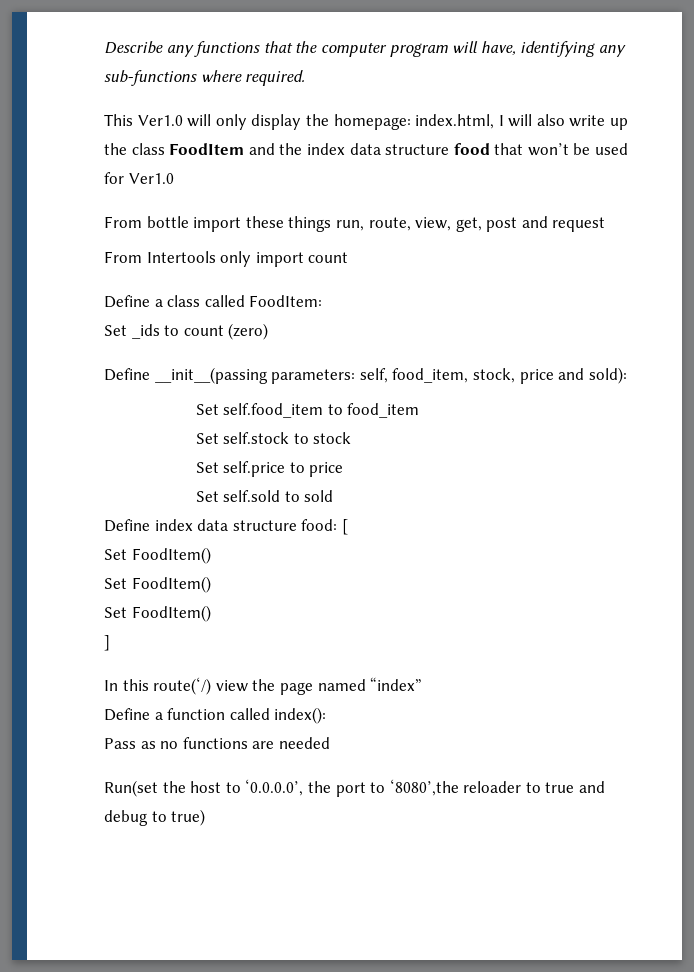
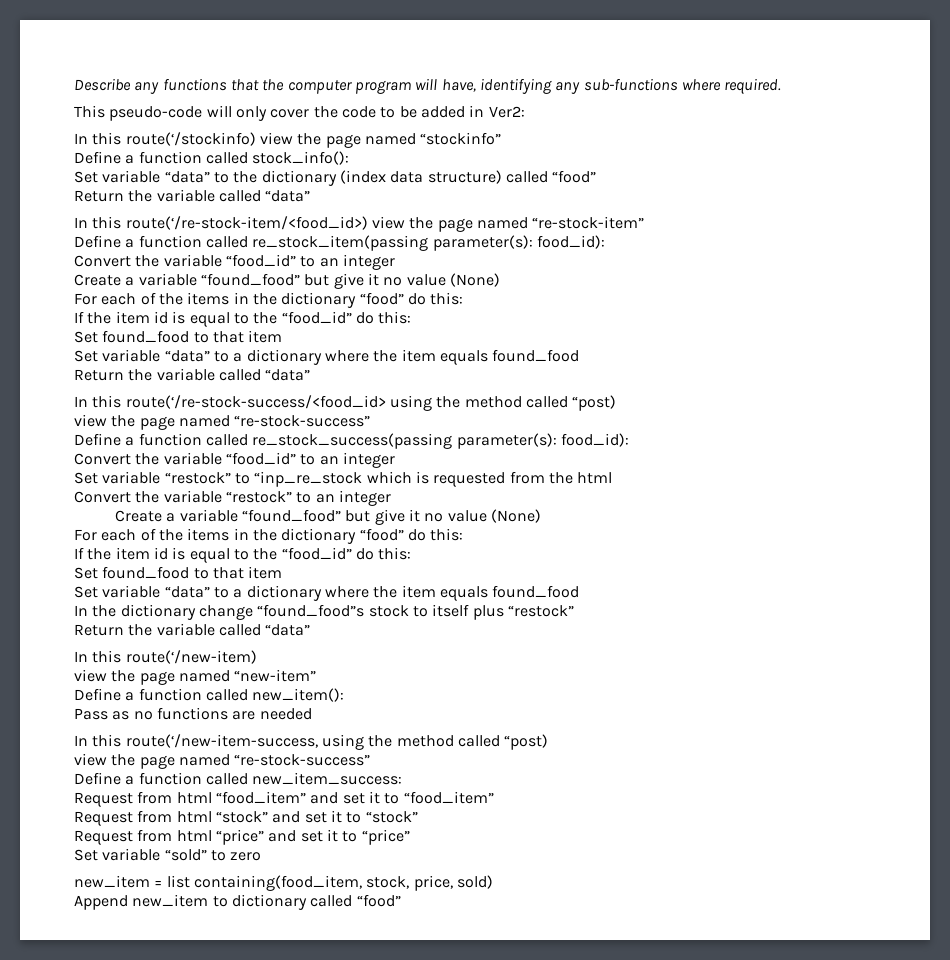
[137,115,183,126] Ver1.0 -> [109,106,203,121] pseudo-code
[251,114,629,130] [104,143,629,156] [104,172,174,184] [104,216,606,232] [104,251,349,267] [104,295,323,308] [104,323,269,340] [104,367,627,384] [195,403,420,418] [195,432,352,444] [195,461,344,477] [195,490,334,502] [104,519,348,535] [104,547,211,564] [104,576,211,593] [104,605,211,622] [104,635,110,651] [104,677,423,695] [104,707,327,724] display the homepage: index.html, I will also write up the class FoodItem and the index data structure food that won’t be used for Ver1.0 // From bottle import these things run, route, view, get, post and request // From Intertools only import count // Define a class called FoodItem: // Set _ids to count (zero) // Define __init__(passing parameters: self, food_item, stock, price and sold): // Set self.food_item to food_item // Set self.stock to stock // Set self.price to price // Set self.sold to sold // Define index data structure food: [ // Set FoodItem() // Set FoodItem() // Set FoodItem() // ] // In this route(‘/) view the page named “index” // Define a function called index(): -> [270,105,525,118] [74,132,502,148] [74,151,350,165] [74,170,597,186] [74,189,311,202] [74,216,645,232] [74,235,605,251] [74,254,395,270] [74,273,500,289] [74,292,464,308] [74,311,412,327] [74,330,283,343] [74,349,580,365] [74,368,311,381] [74,395,617,411] [74,414,371,430] [74,433,629,449] [74,452,395,468] [74,471,613,487] [74,490,391,506] [114,509,541,525] [74,528,464,544] [74,547,412,563] [74,566,283,579] [74,585,580,601] [74,604,574,620] [74,623,311,636] [74,650,257,664] [74,669,317,685] [74,688,345,702] cover the code to be added in Ver2: // In this route(‘/stockinfo) view the page named “stockinfo” // Define a function called stock_info(): // Set variable “data” to the dictionary (index data structure) called “food” // Return the variable called “data” // In this route(‘/re-stock-item/<food_id>) view the page named “re-stock-item” // Define a function called re_stock_item(passing parameter(s): food_id): // Convert the variable “food_id” to an integer // Create a variable “found_food” but give it no value (None) // For each of the items in the dictionary “food” do this: // If the item id is equal to the “food_id” do this: // Set found_food to that item // Set variable “data” to a dictionary where the item equals found_food // Return the variable called “data” // In this route(‘/re-stock-success/<food_id> using the method called “post) // view the page named “re-stock-success” // Define a function called re_stock_success(passing parameter(s): food_id): // Convert the variable “food_id” to an integer // Set variable “restock” to “inp_re_stock which is requested from the html // Convert the variable “restock” to an integer // Create a variable “found_food” but give it no value (None) // For each of the items in the dictionary “food” do this: // If the item id is equal to the “food_id” do this: // Set found_food to that item // Set variable “data” to a dictionary where the item equals found_food // In the dictionary change “found_food”s stock to itself plus “restock” // Return the variable called “data” // In this route(‘/new-item) // view the page named “new-item” // Define a function called new_item():
[104,779,606,797] [104,809,206,826] Run(set the host to ‘0.0.0.0’, the port to ‘8080’,the reloader to true and debug to true) -> [74,734,549,750] [74,753,371,769] [74,772,403,785] [74,791,494,807] [74,810,418,826] [74,829,410,845] [74,848,262,861] [74,875,493,891] [74,894,401,910] In this route(‘/new-item-success, using the method called “post) // view the page named “re-stock-success” // Define a function called new_item_success: // Request from html “food_item” and set it to “food_item” // Request from html “stock” and set it to “stock” // Request from html “price” and set it to “price” // Set variable “sold” to zero // new_item = list containing(food_item, stock, price, sold) // Append new_item to dictionary called “food”

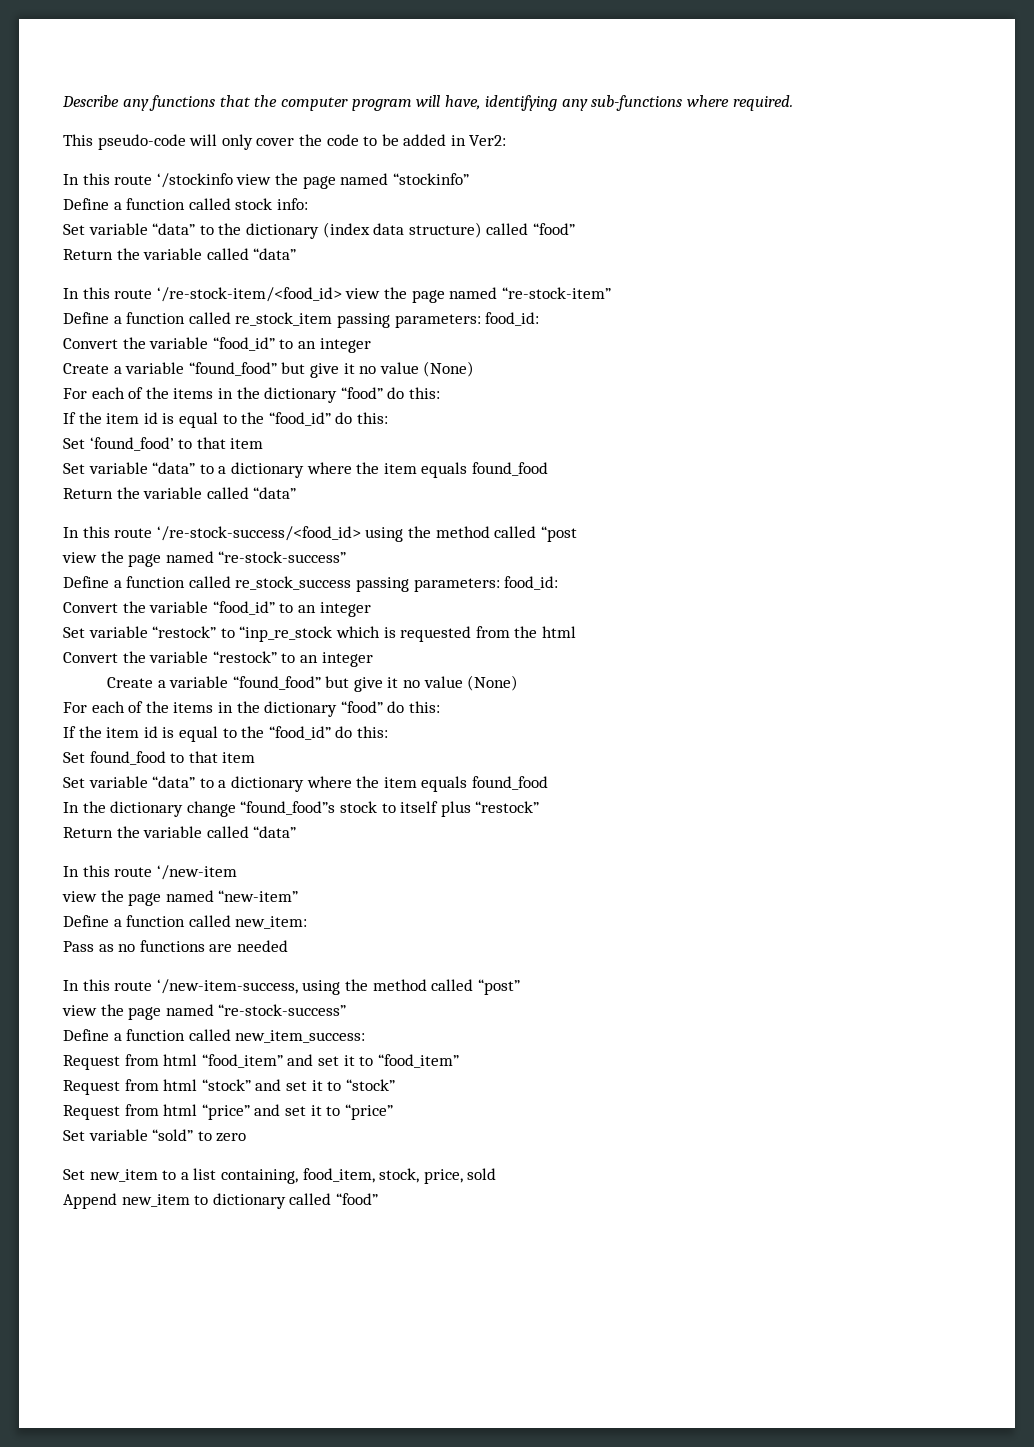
[125,132,256,146] route(‘/stockinfo) -> [114,173,233,188] route ‘/stockinfo
[252,151,350,165] stock_info(): -> [235,198,308,210] stock info:
[125,216,368,230] route(‘/re-stock-item/<food_id>) -> [114,287,342,302] route ‘/re-stock-item/<food_id>
[252,235,605,251] re_stock_item(passing parameter(s): food_id): -> [235,312,540,328] re_stock_item passing parameters: food_id:
[102,330,190,343] found_food -> [89,437,174,451] ‘found_food’
[125,395,617,411] [74,414,371,430] [74,433,629,449] route(‘/re-stock-success/<food_id> using the method called “post) // view the page named “re-stock-success” // Define a function called re_stock_success(passing parameter(s): food_id): -> [114,526,577,542] [62,551,347,567] [63,576,559,592] route ‘/re-stock-success/<food_id> using the method called “post // view the page named “re-stock-success” // Define a function called re_stock_success passing parameters: food_id:
[125,650,257,664] route(‘/new-item) -> [114,865,237,880] route ‘/new-item
[252,688,345,702] new_item(): -> [235,916,308,929] new_item:
[125,734,549,750] route(‘/new-item-success, using the method called “post) -> [114,979,520,995] route ‘/new-item-success, using the method called “post”
[74,875,362,891] new_item = list containing(food_item, -> [63,1168,375,1184] Set new_item to a list containing, food_item,
[456,875,493,889] sold) -> [467,1168,497,1180] sold

